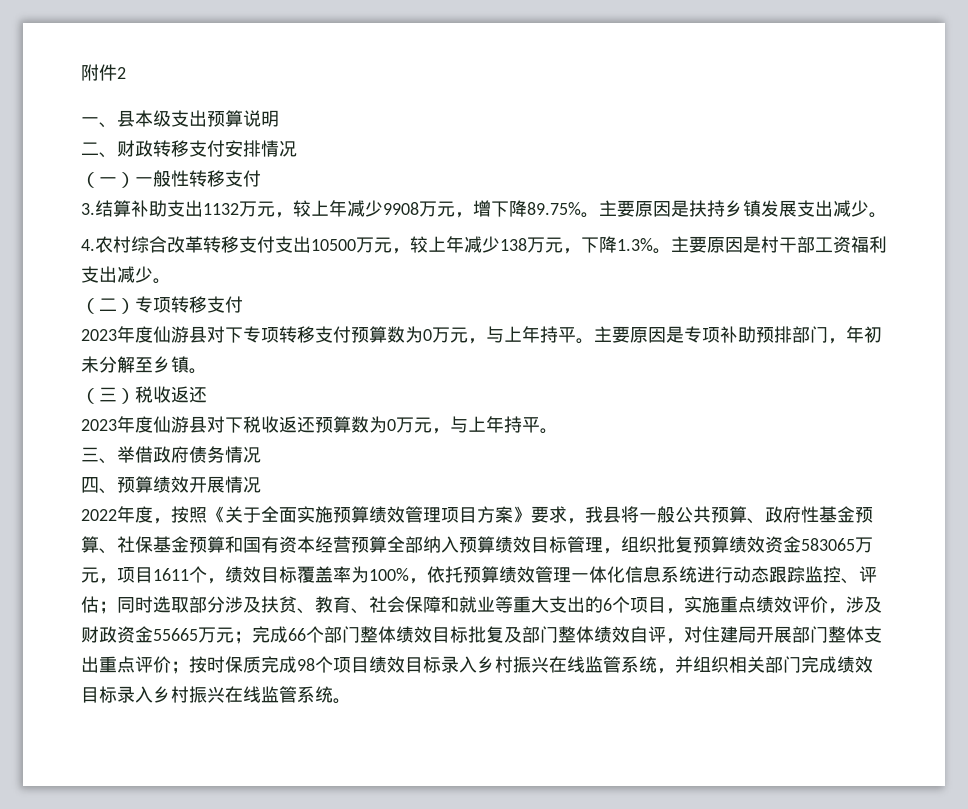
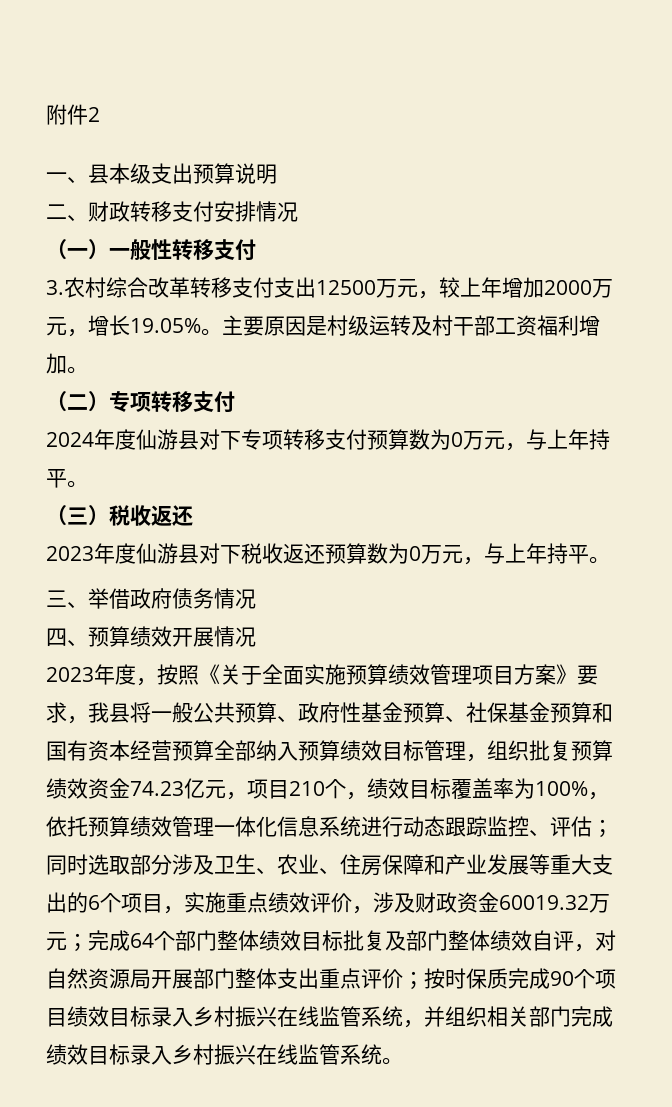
[95,200,887,218] [81,239,95,251] 结算补助支出1132万元，较上年减少9908万元，增下降89.75%。主要原因是扶持乡镇发展支出减少。 // 4. -> (64, 287) none
[311,236,653,254] 10500万元，较上年减少138万元，下降1.3% -> [316,277,613,299] [46,315,201,337] 12500万元，较上年增加2000万元，增长19.05%
(779, 244) none -> [348,315,453,336] 级运转及村
[81,266,153,283] 支出减少 -> [579,315,600,336] [46,353,67,374] 增加
[81,329,117,341] 2023 -> [46,432,94,447] 2024
[594,326,882,344] [81,356,207,374] 主要原因是专项补助预排部门，年初未分解至乡镇。 -> (88, 484) none
[81,509,117,521] 2022 -> [46,667,94,682] 2023
[801,537,873,553] 583065万 -> [130,778,205,799] 74.23亿
[153,568,189,581] 1611 -> [289,781,325,796] 210
[261,596,495,614] 扶贫、教育、社会保障和就业 -> [214,854,529,876] 卫生、农业、住房保障和产业发展
[153,628,198,641] 55665 -> [499,895,589,910] 60019.32
[288,628,306,641] 66 -> [130,933,154,948] 64
[702,626,738,643] 住建 -> [46,968,130,989] 自然资源
[297,658,315,671] 98 -> [550,971,574,986] 90

